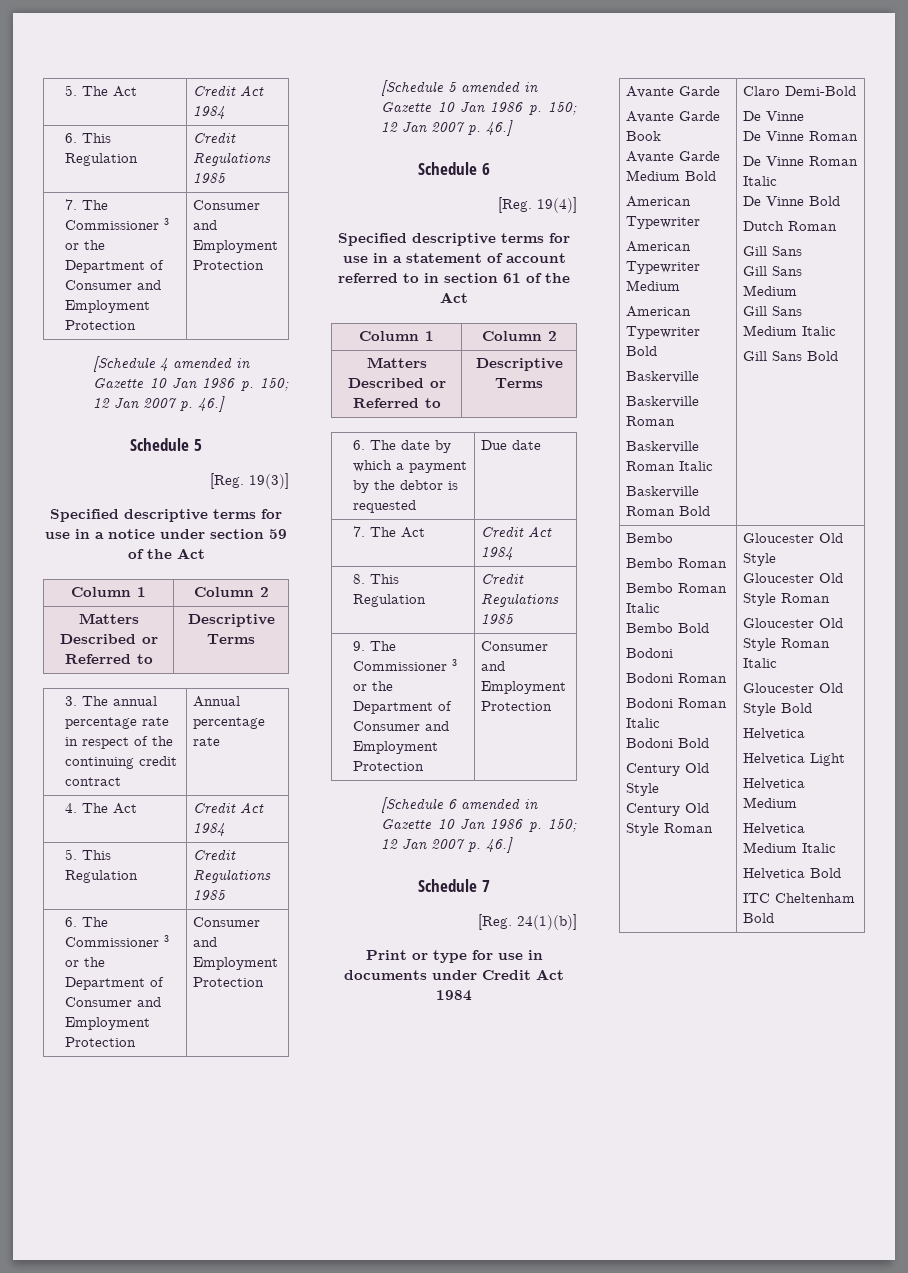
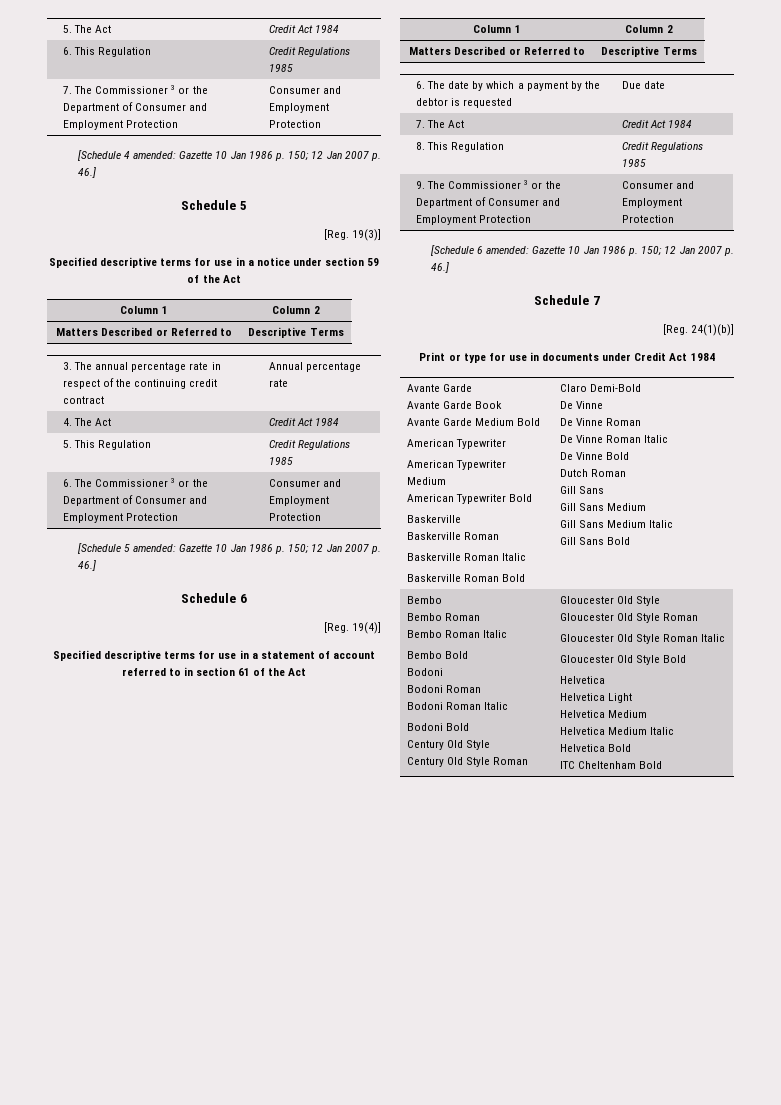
[173,357,251,369] amended in -> [132,151,176,159] amended:
[461,81,539,93] amended in -> [132,544,176,552] amended:
[461,798,539,810] amended in -> [485,246,529,254] amended:

